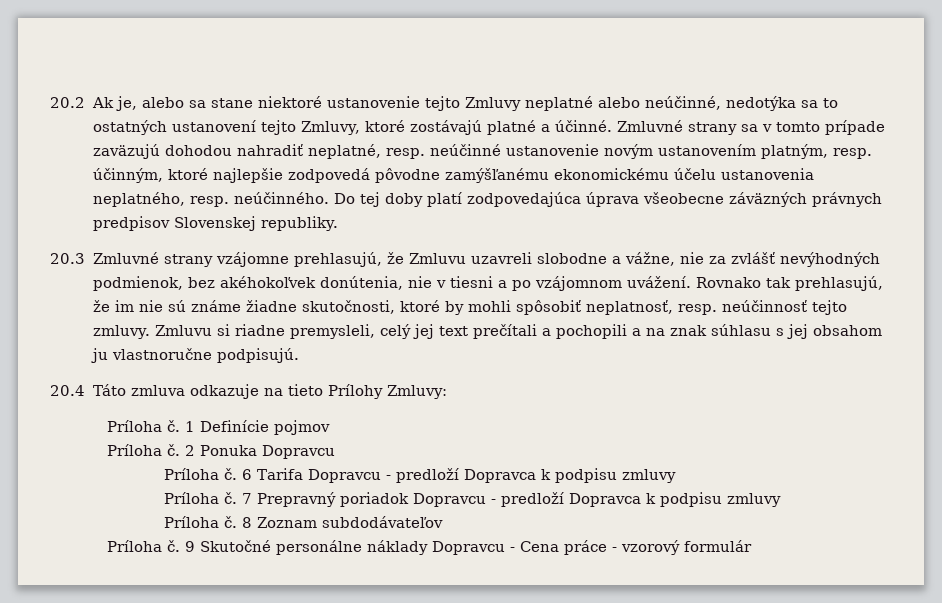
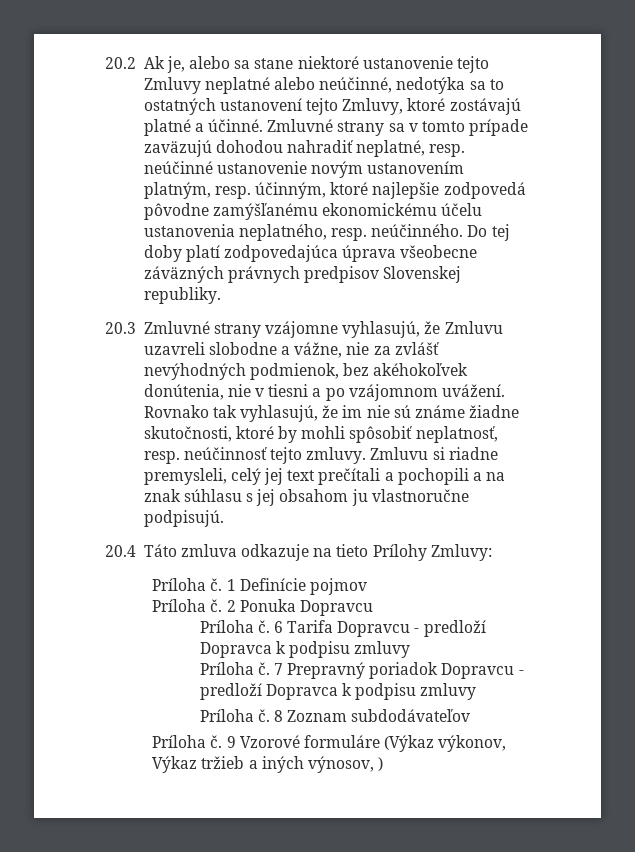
[293,252,382,267] prehlasujú, -> [342,321,421,338] vyhlasujú,
[794,276,883,291] prehlasujú, -> [240,405,319,422] vyhlasujú,
[199,540,752,555] Skutočné personálne náklady Dopravcu - Cena práce - vzorový formulár -> [239,735,507,752] [152,756,384,773] Vzorové formuláre (Výkaz výkonov, Výkaz tržieb a iných výnosov, )

